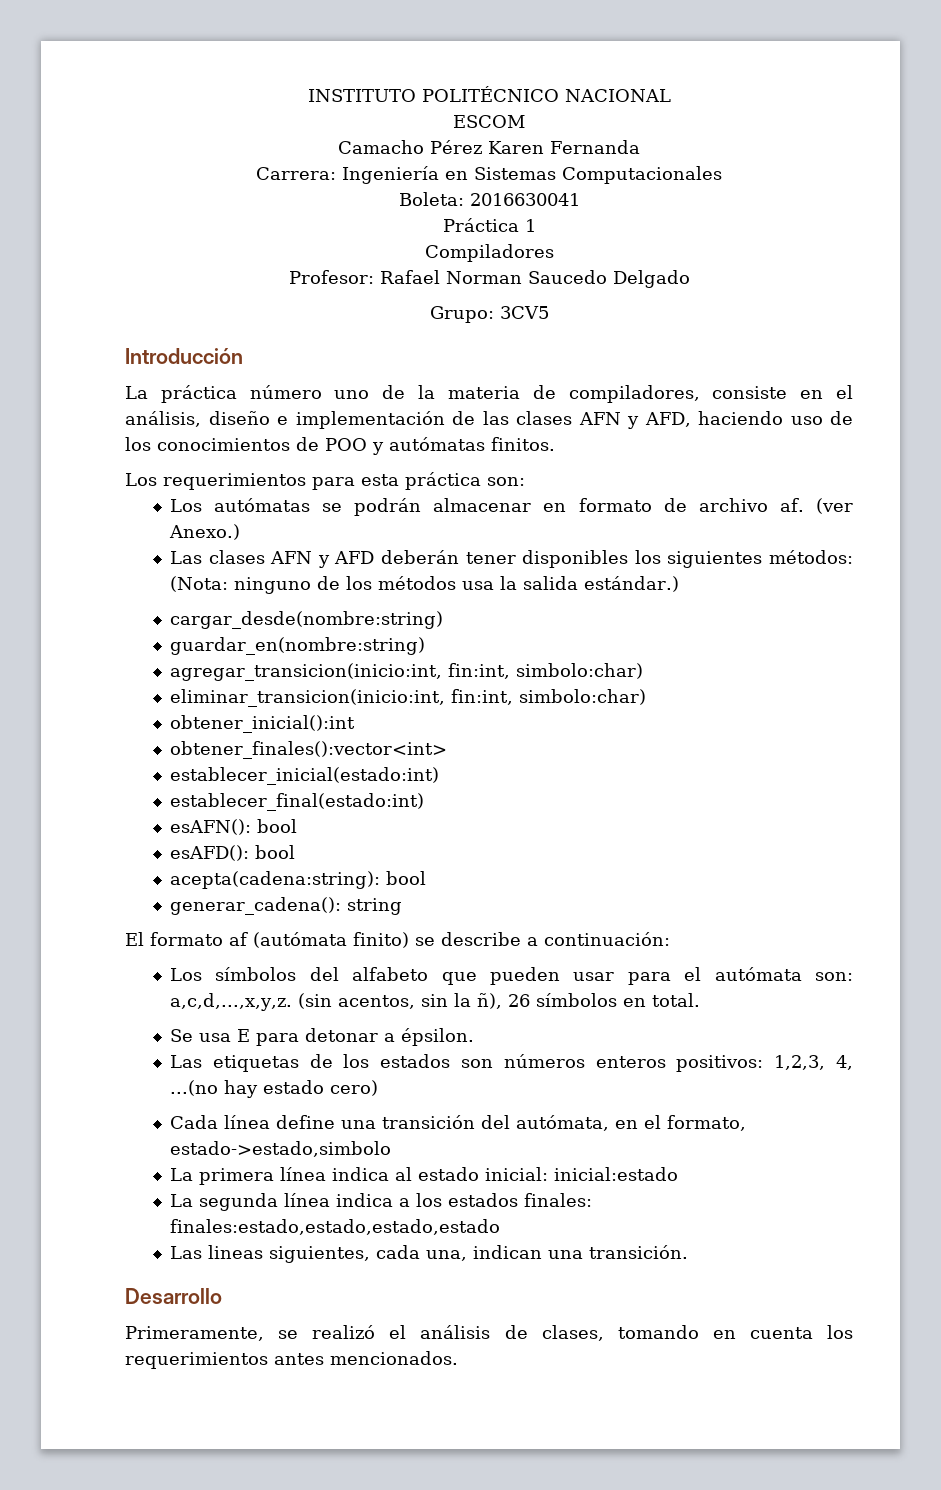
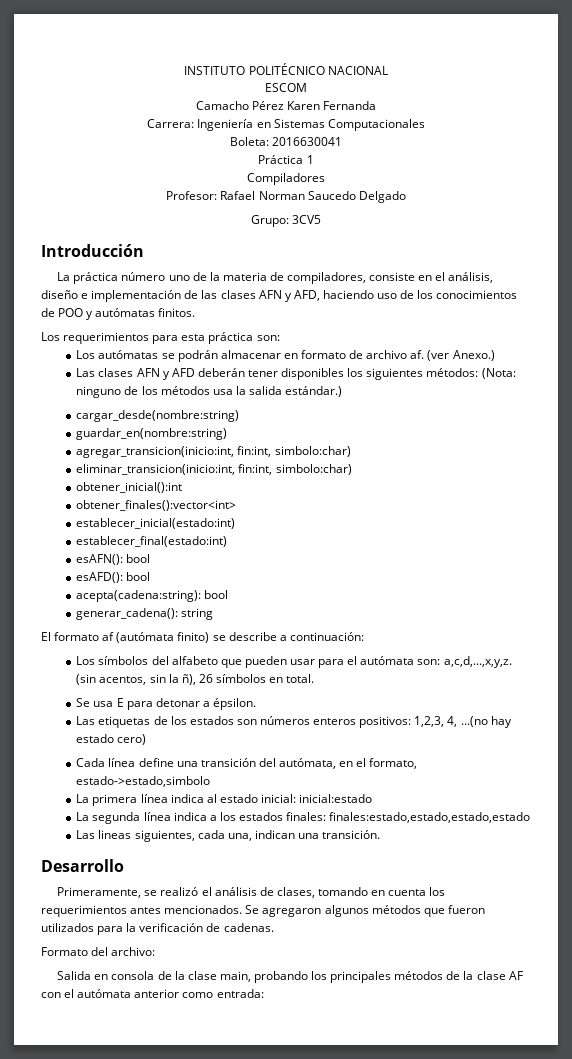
(458, 1358) none -> [245,905,485,917] [41,923,274,935] [41,947,156,956] [57,971,523,983] [41,989,264,998] Se agregaron algunos métodos que fueron utilizados para la verificación de cadenas. // Formato del archivo: // Salida en consola de la clase main, probando los principales métodos de la clase AF con el autómata anterior como entrada:

